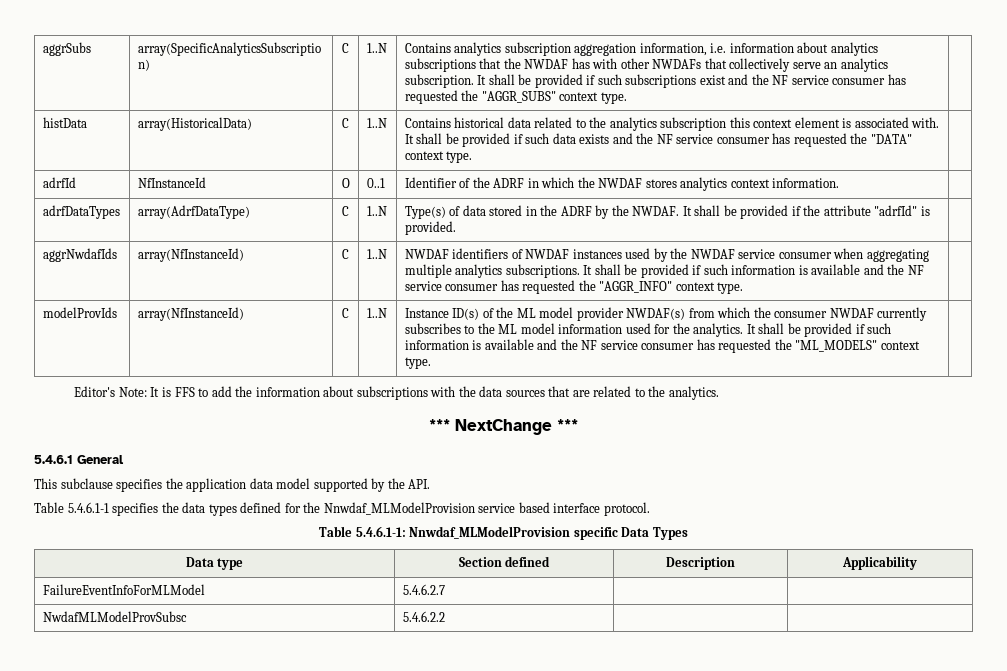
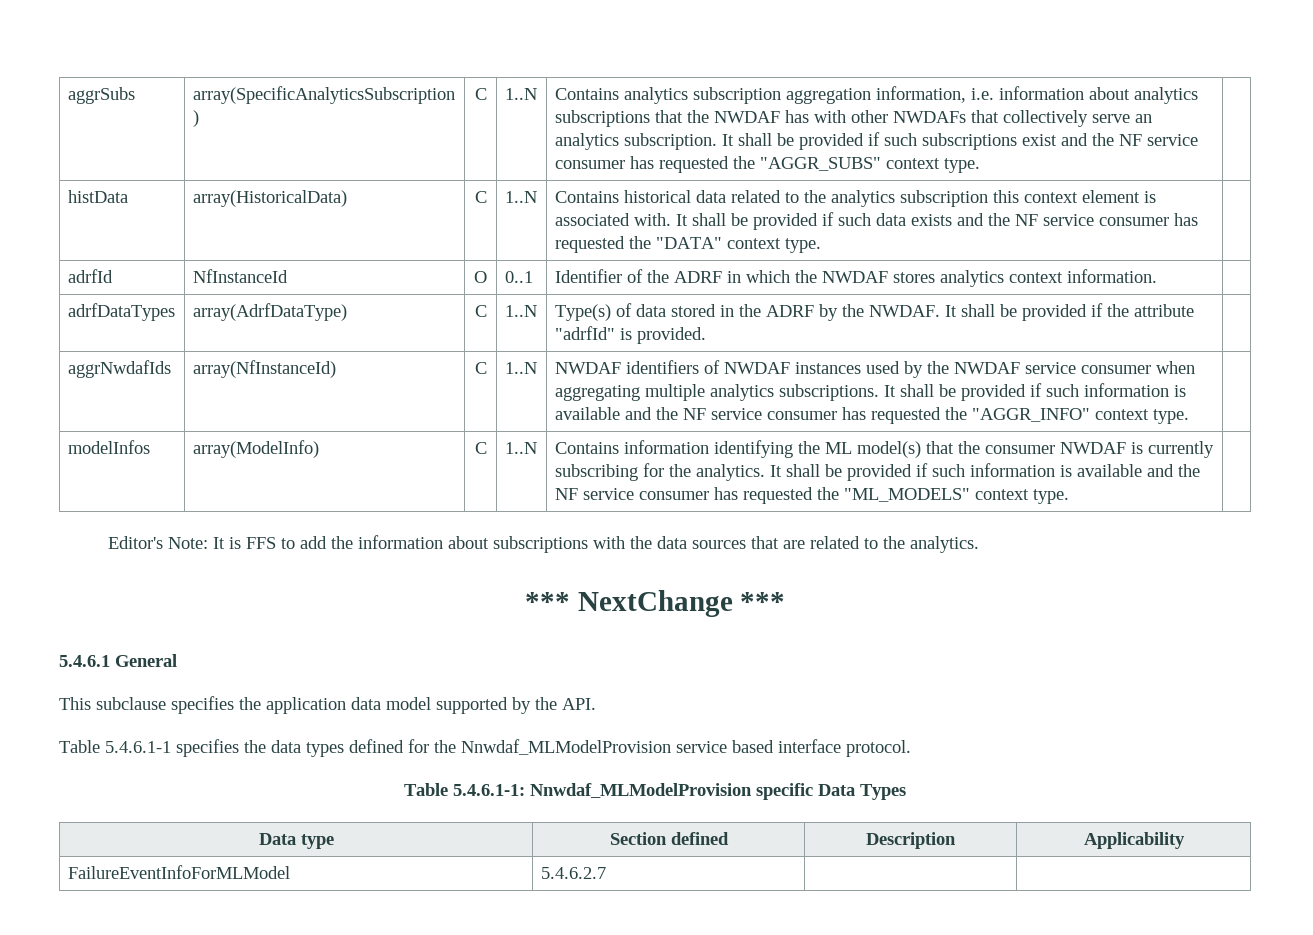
[42,307,117,318] [137,307,244,321] [342,308,349,318] [366,308,387,318] [404,307,928,321] [404,323,651,334] modelProvIds | array(NfInstanceId) | C | 1..N | Instance ID(s) of the ML model provider NWDAF(s) from which the consumer NWDAF currently subscribes to the ML model information used -> [67,440,150,454] [192,440,319,458] [474,442,487,454] [504,442,537,454] [554,440,1214,458] [554,464,638,481] modelInfos | array(ModelInfo) | C | 1..N | Contains information identifying the ML model(s) that the consumer NWDAF is currently subscribing
[42,611,187,622] [402,611,445,622] // NwdafMLModelProvSubsc | 5.4.6.2.2 | | -> (606, 873) none

